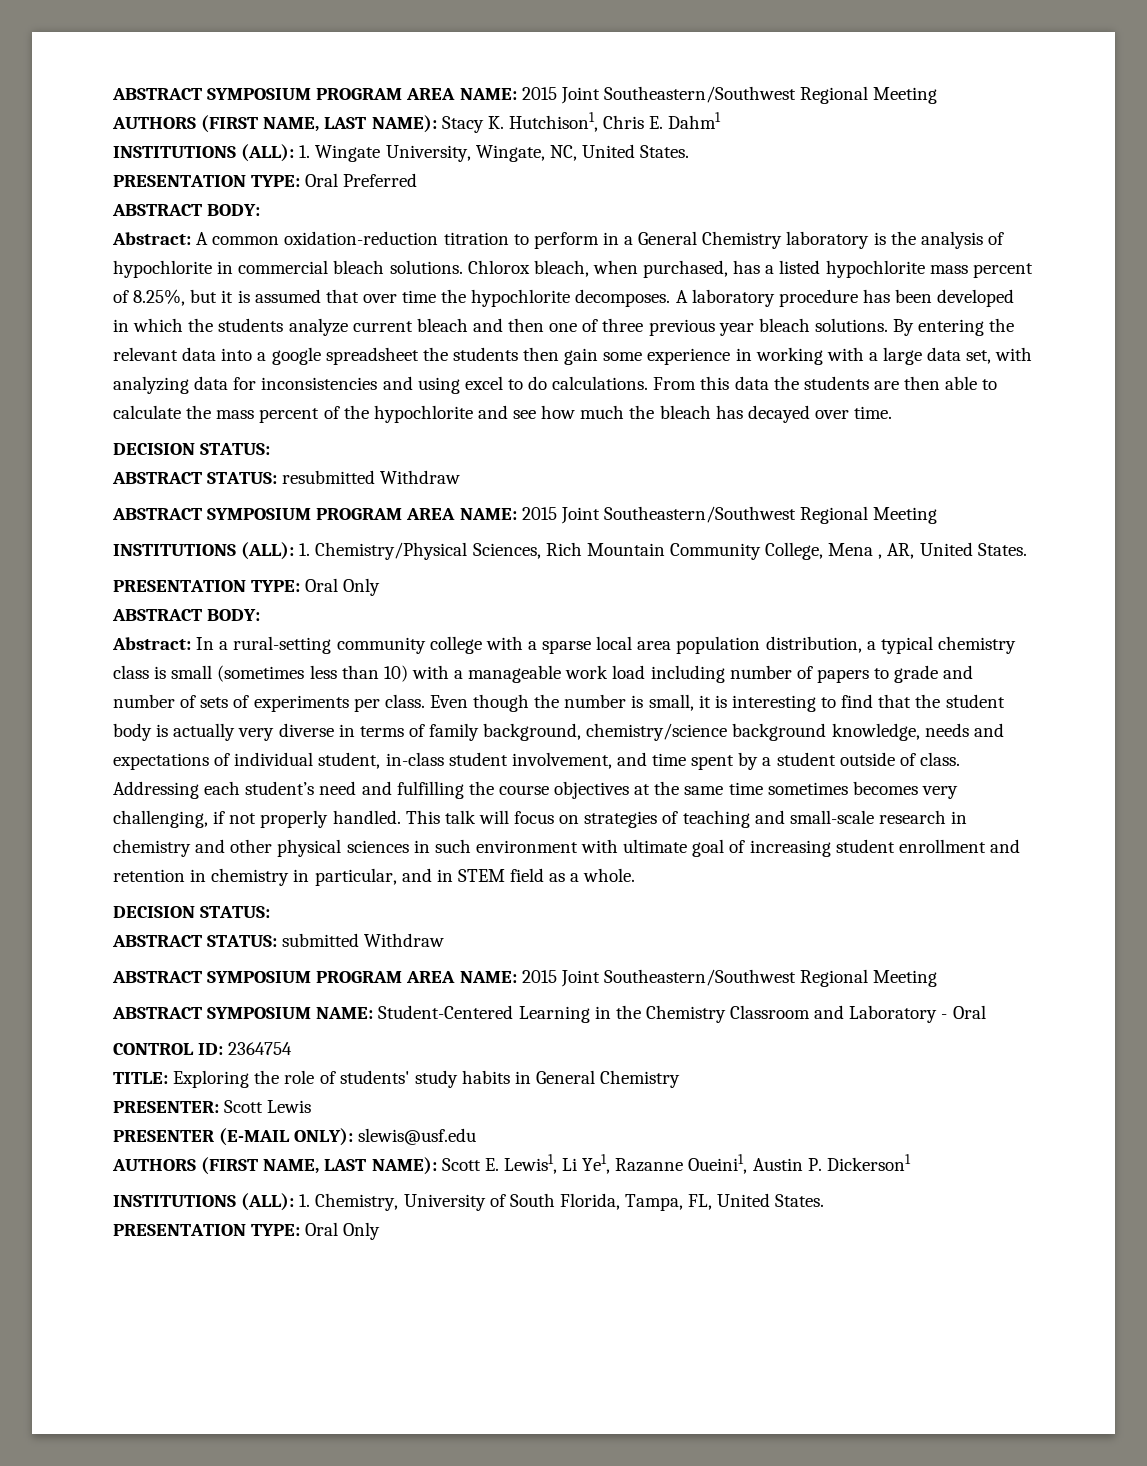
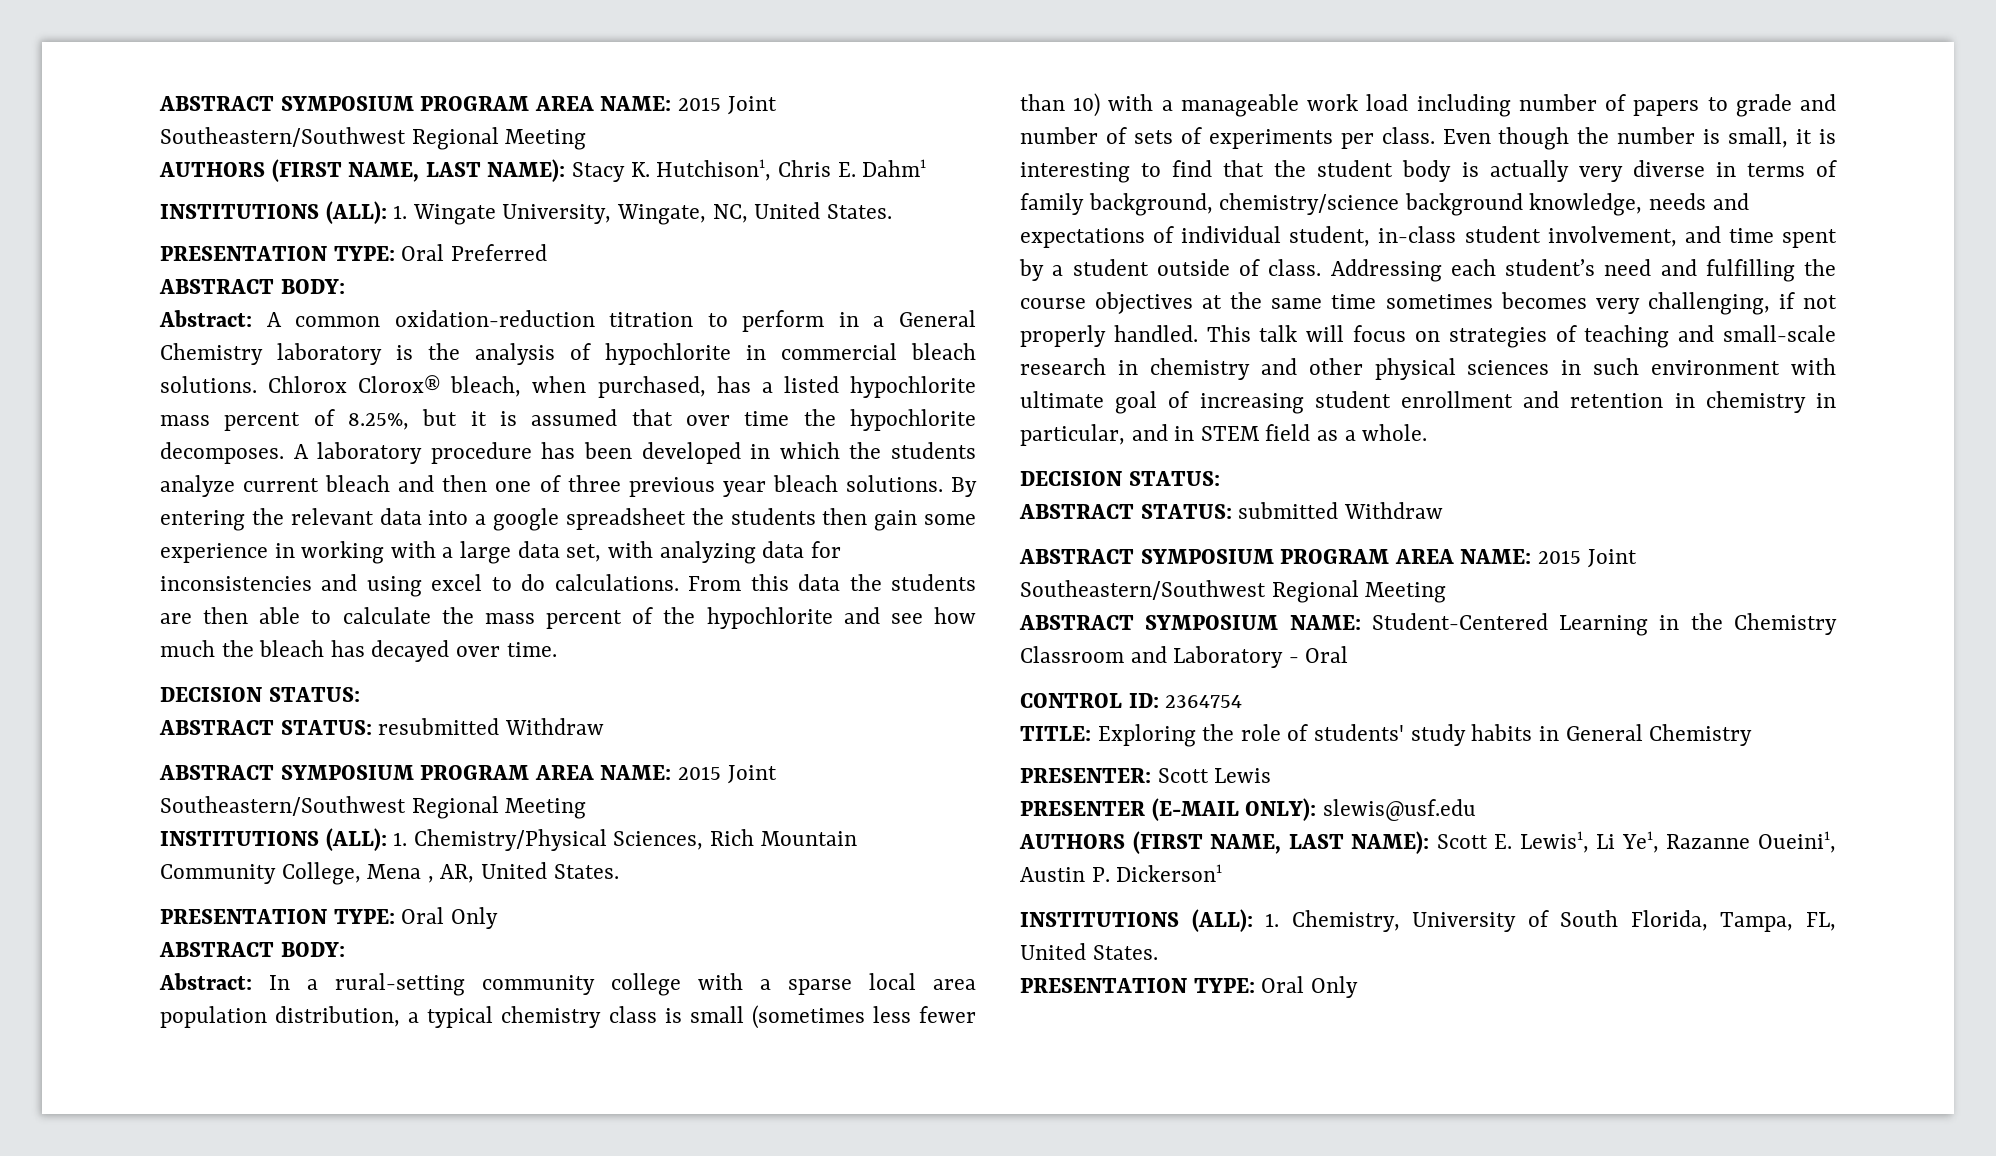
(530, 267) none -> [358,375,441,393] Clorox®
(337, 672) none -> [919,1006,977,1023] fewer

